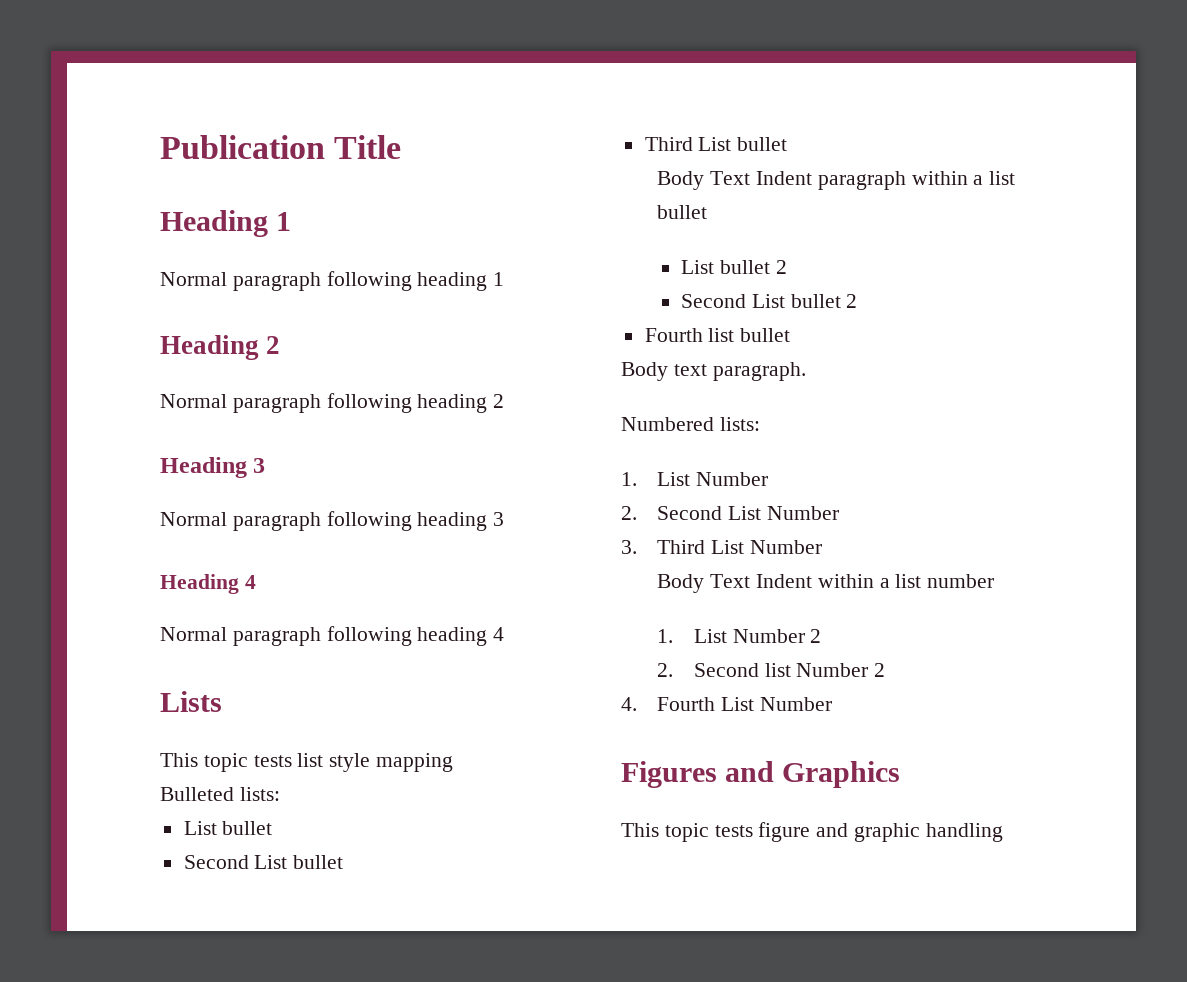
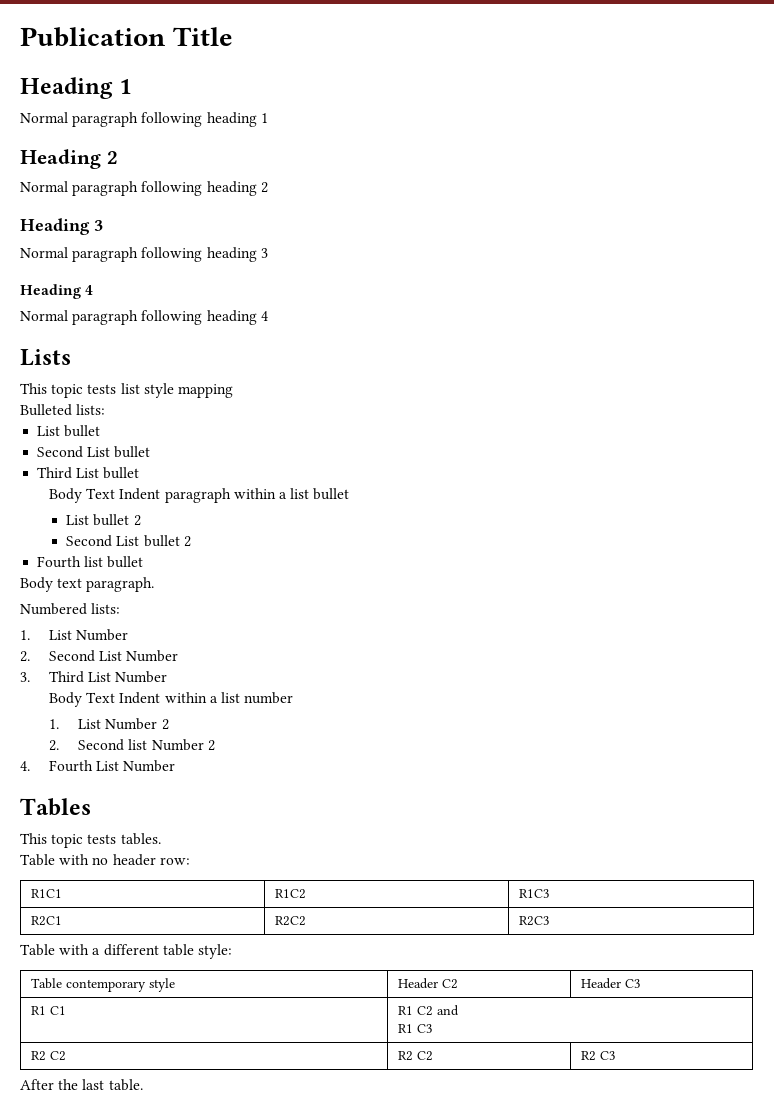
[621,761,901,788] [621,822,1003,842] Figures and Graphics // This topic tests figure and graphic handling -> [20,798,91,816] [20,833,161,848] [20,854,190,866] [30,889,62,898] [274,889,306,899] [518,889,550,898] [30,916,62,926] [274,916,306,926] [518,916,550,926] [20,944,232,959] [30,978,175,992] [397,978,458,989] [580,978,641,989] [30,1006,66,1015] [397,1005,459,1016] [397,1024,433,1033] [30,1051,66,1061] [397,1051,433,1061] [580,1051,616,1061] [20,1079,143,1091] Tables // This topic tests tables. // Table with no header row: // R1C1 | R1C2 | R1C3 // R2C1 | R2C2 | R2C3 // Table with a different table style: // Table contemporary style | Header C2 | Header C3 // R1 C1 | R1 C2 and // R1 C3 // R2 C2 | R2 C2 | R2 C3 // After the last table.

